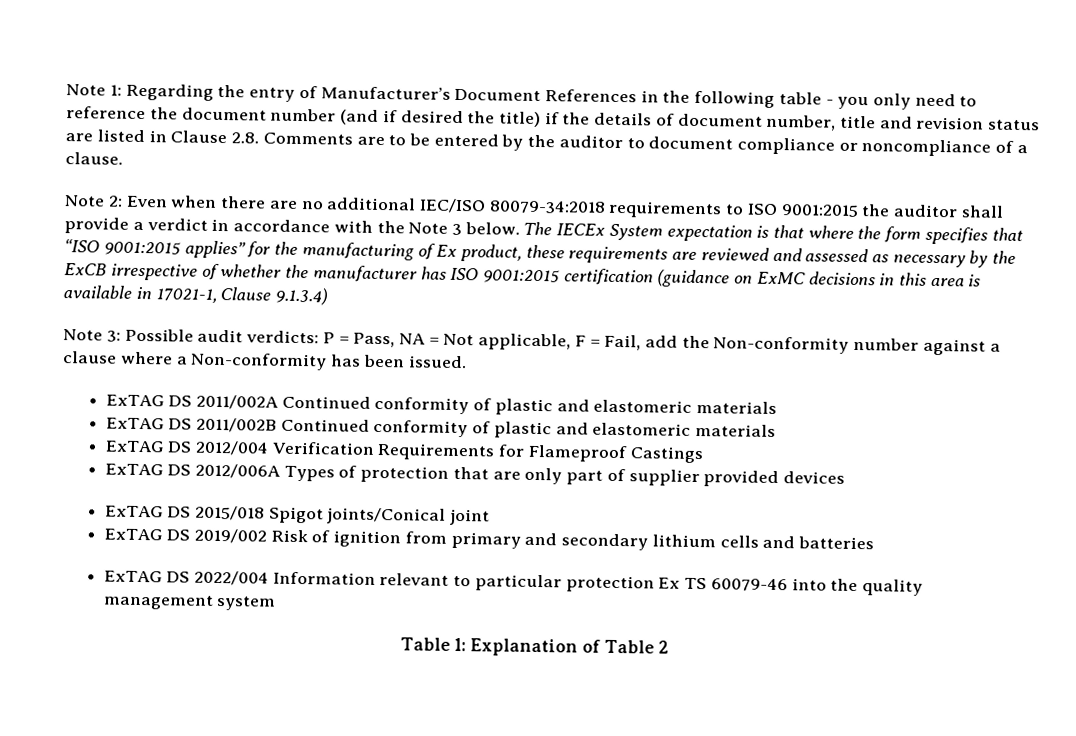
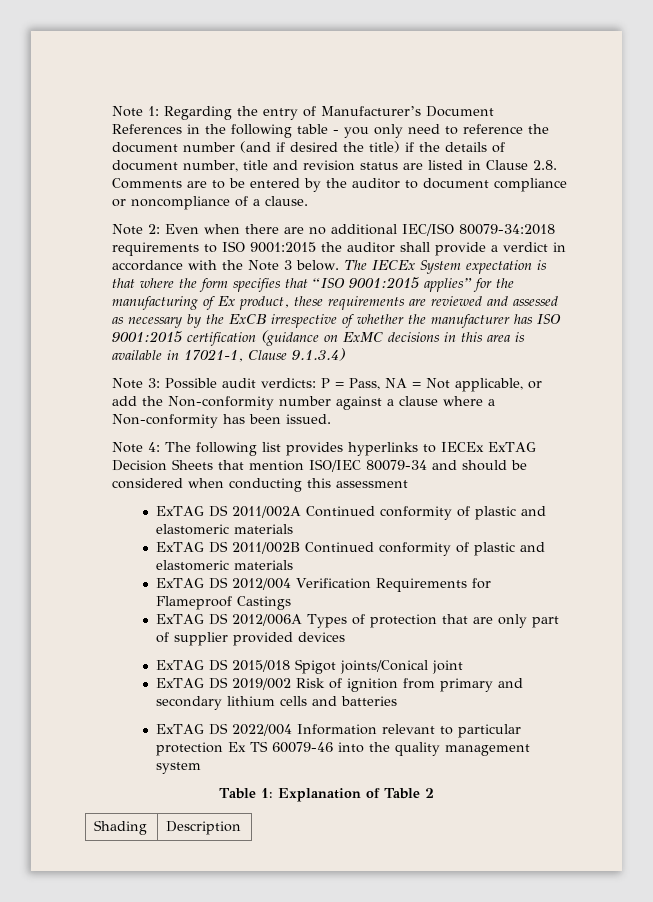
[574,334,642,351] F = Fail, -> [528,381,543,389] or
(467, 362) none -> [112,442,537,456] [112,459,528,472] [112,478,409,492] // Note 4: The following list provides hyperlinks to IECEx ExTAG Decision Sheets that mention ISO/IEC 80079-34 and should be considered when conducting this assessment
(670, 647) none -> [94,820,148,835] [166,821,242,835] // Shading | Description

